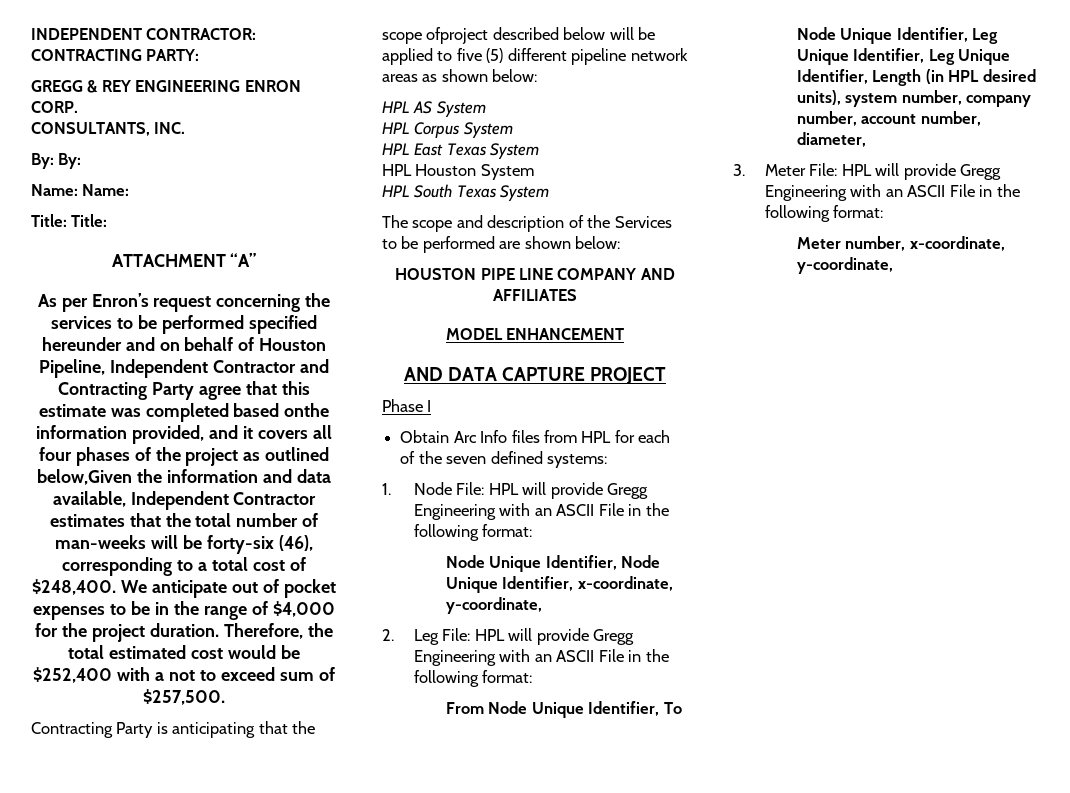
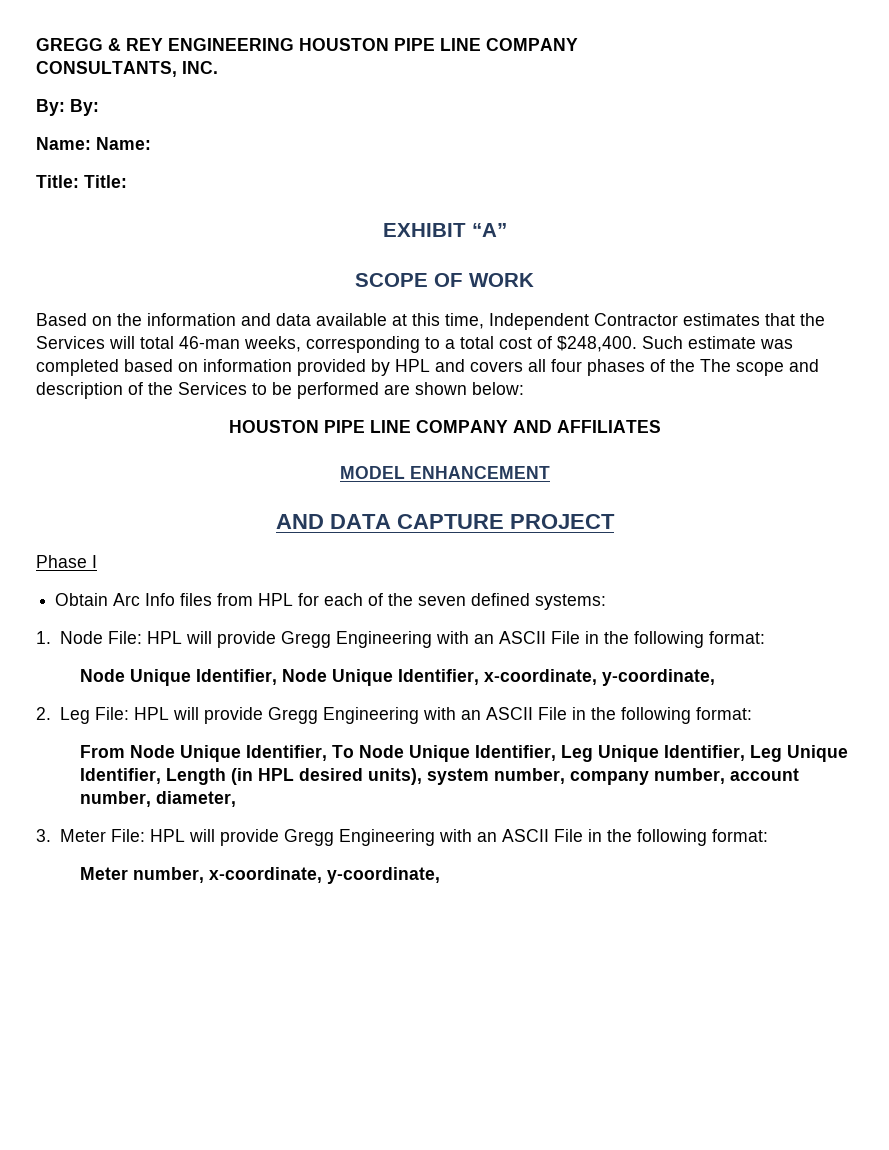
[31,28,257,40] [31,49,200,61] [31,80,301,93] [31,101,78,113] INDEPENDENT CONTRACTOR: CONTRACTING PARTY: // GREGG & REY ENGINEERING ENRON CORP. -> [36,38,578,51] GREGG & REY ENGINEERING HOUSTON PIPE LINE COMPANY
[111,254,226,267] ATTACHMENT -> [382,223,466,237] EXHIBIT
[37,293,331,312] [51,315,317,334] [41,337,327,351] [39,359,329,378] [58,381,310,400] [38,403,330,422] [36,425,332,444] [38,447,330,466] [37,469,331,485] [52,491,126,507] As per Enron’s request concerning the services to be performed specified hereunder and on behalf of Houston Pipeline, Independent Contractor and Contracting Party agree that this estimate was completed based onthe information provided, and it covers all four phases of the project as outlined below,Given the information and data available, -> [355,273,534,287] [36,313,484,329] SCOPE OF WORK // Based on the information and data available at this time,
[195,513,319,527] [55,535,313,554] total number of man-weeks will be forty-six (46), -> [36,336,301,352] Services will total 46-man weeks,
[121,579,336,598] [33,601,335,620] [35,623,333,642] [68,645,300,659] [33,667,335,683] [143,689,225,705] [31,721,316,738] [382,27,656,44] [382,48,688,65] [382,69,538,82] [382,101,486,117] [382,122,513,138] [382,143,540,159] [382,164,534,180] [382,184,550,201] We anticipate out of pocket expenses to be in the range of $4,000 for the project duration. Therefore, the total estimated cost would be $252,400 with a not to exceed sum of $257,500. // Contracting Party is anticipating that the scope ofproject described below will be applied to five (5) different pipeline network areas as shown below: // HPL AS System // HPL Corpus System // HPL East Texas System // HPL Houston System // HPL South Texas System // -> [642,336,793,349] [36,359,695,376] Such estimate was completed based on information provided by HPL and covers all four phases of the

